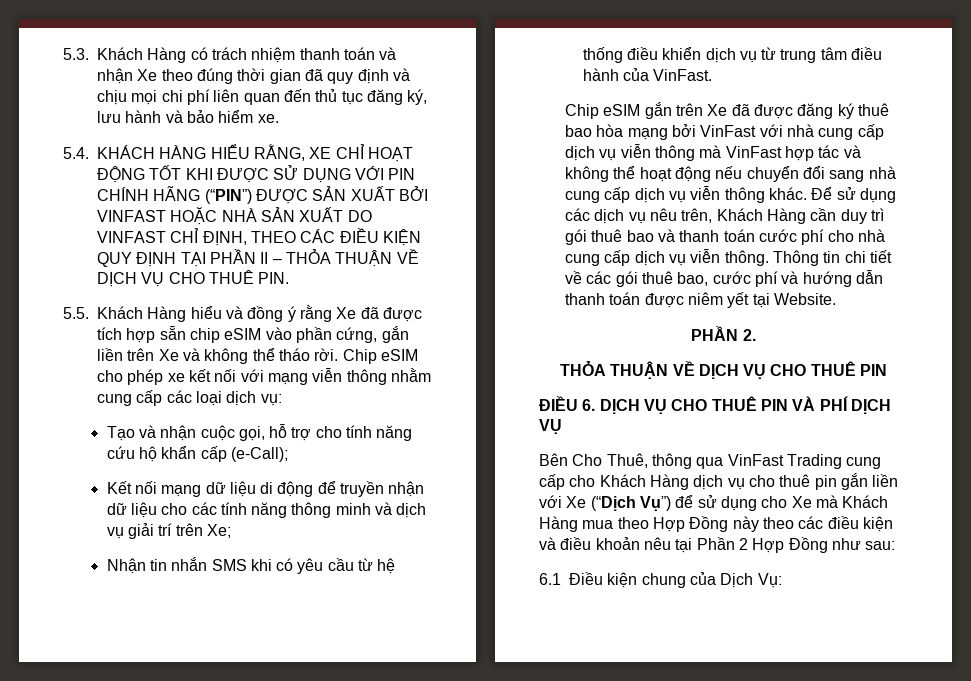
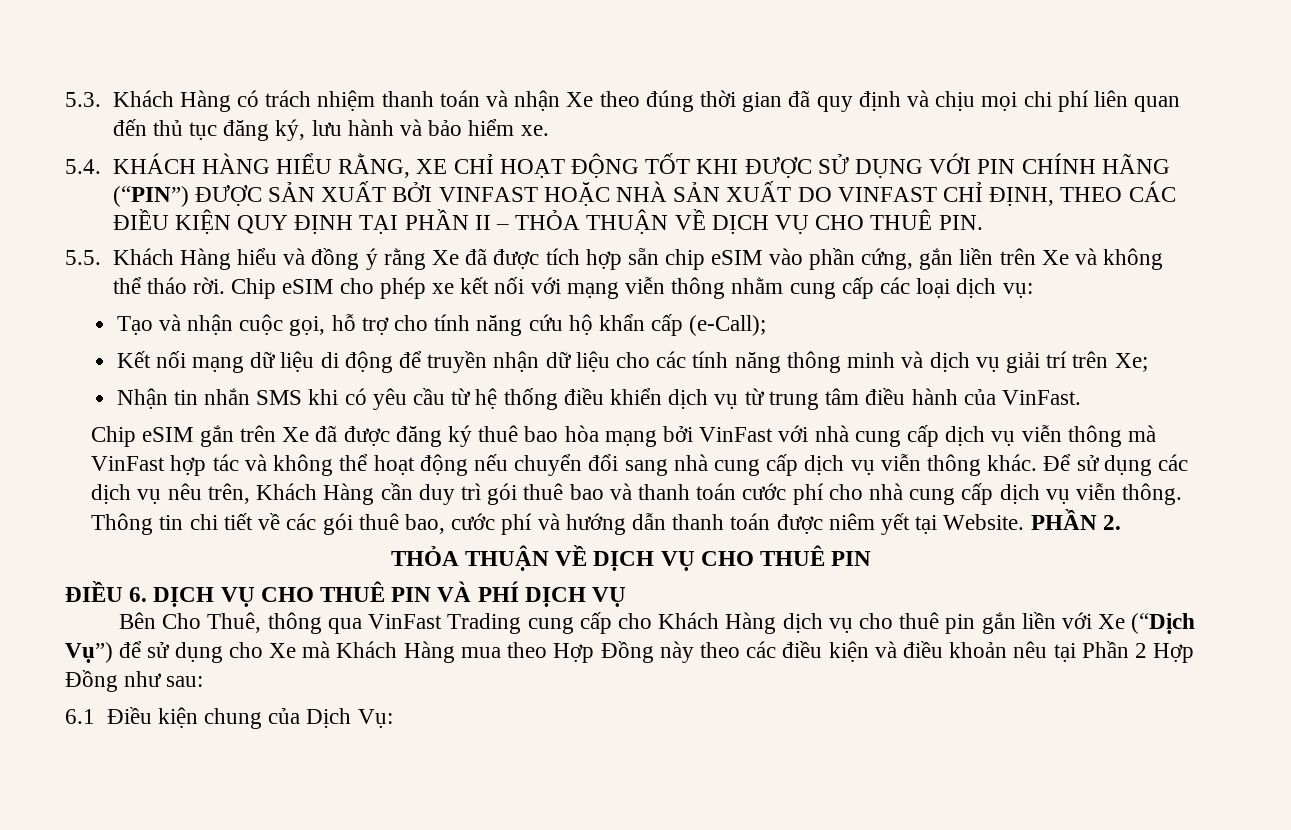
(836, 299) // -> (1025, 522) none

